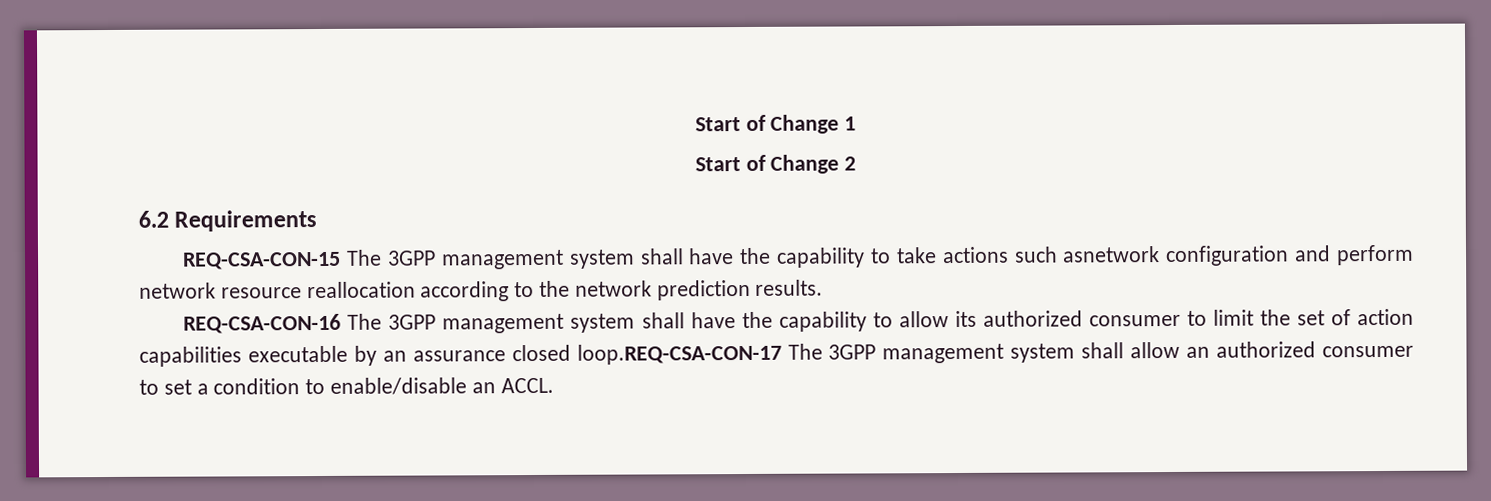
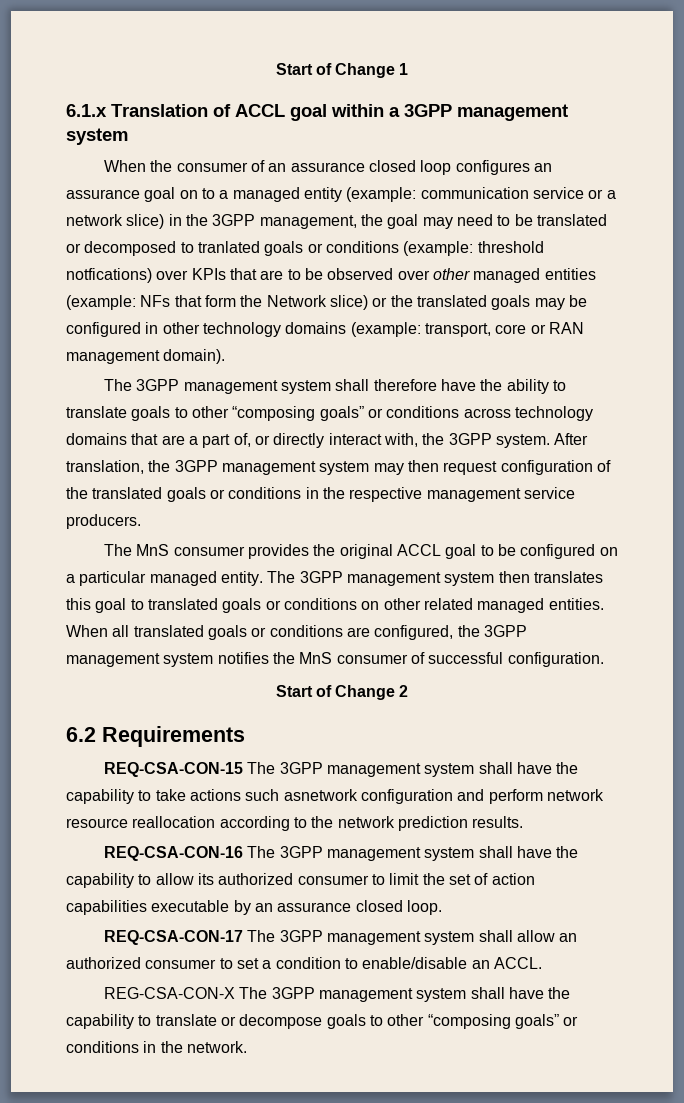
(857, 123) none -> [66,104,568,121] [66,128,128,145] [104,160,553,175] [66,187,616,202] [66,214,607,229] [66,241,544,256] [66,268,596,283] [66,295,587,310] [66,322,584,337] [66,349,226,364] [104,379,567,394] [66,406,593,421] [66,433,589,448] [66,460,611,475] [66,487,575,502] [66,514,141,529] [104,544,618,559] [66,571,603,586] [66,598,604,613] [66,625,527,640] [66,652,604,667] // 6.1.x Translation of ACCL goal within a 3GPP management system // When the consumer of an assurance closed loop configures an assurance goal on to a managed entity (example: communication service or a network slice) in the 3GPP management, the goal may need to be translated or decomposed to tranlated goals or conditions (example: threshold notfications) over KPIs that are to be observed over other managed entities (example: NFs that form the Network slice) or the translated goals may be configured in other technology domains (example: transport, core or RAN management domain). // The 3GPP management system shall therefore have the ability to translate goals to other “composing goals” or conditions across technology domains that are a part of, or directly interact with, the 3GPP system. After translation, the 3GPP management system may then request configuration of the translated goals or conditions in the respective management service producers. // The MnS consumer provides the original ACCL goal to be configured on a particular managed entity. The 3GPP management system then translates this goal to translated goals or conditions on other related managed entities. When all translated goals or conditions are configured, the 3GPP management system notifies the MnS consumer of successful configuration.
[576,343,782,365] loop.REQ-CSA-CON-17 -> [406,900,442,915] [104,930,244,945] loop. // REQ-CSA-CON-17
(554, 385) none -> [104,987,571,1002] [66,1014,579,1029] [66,1041,247,1053] // REG-CSA-CON-X The 3GPP management system shall have the capability to translate or decompose goals to other “composing goals” or conditions in the network.

